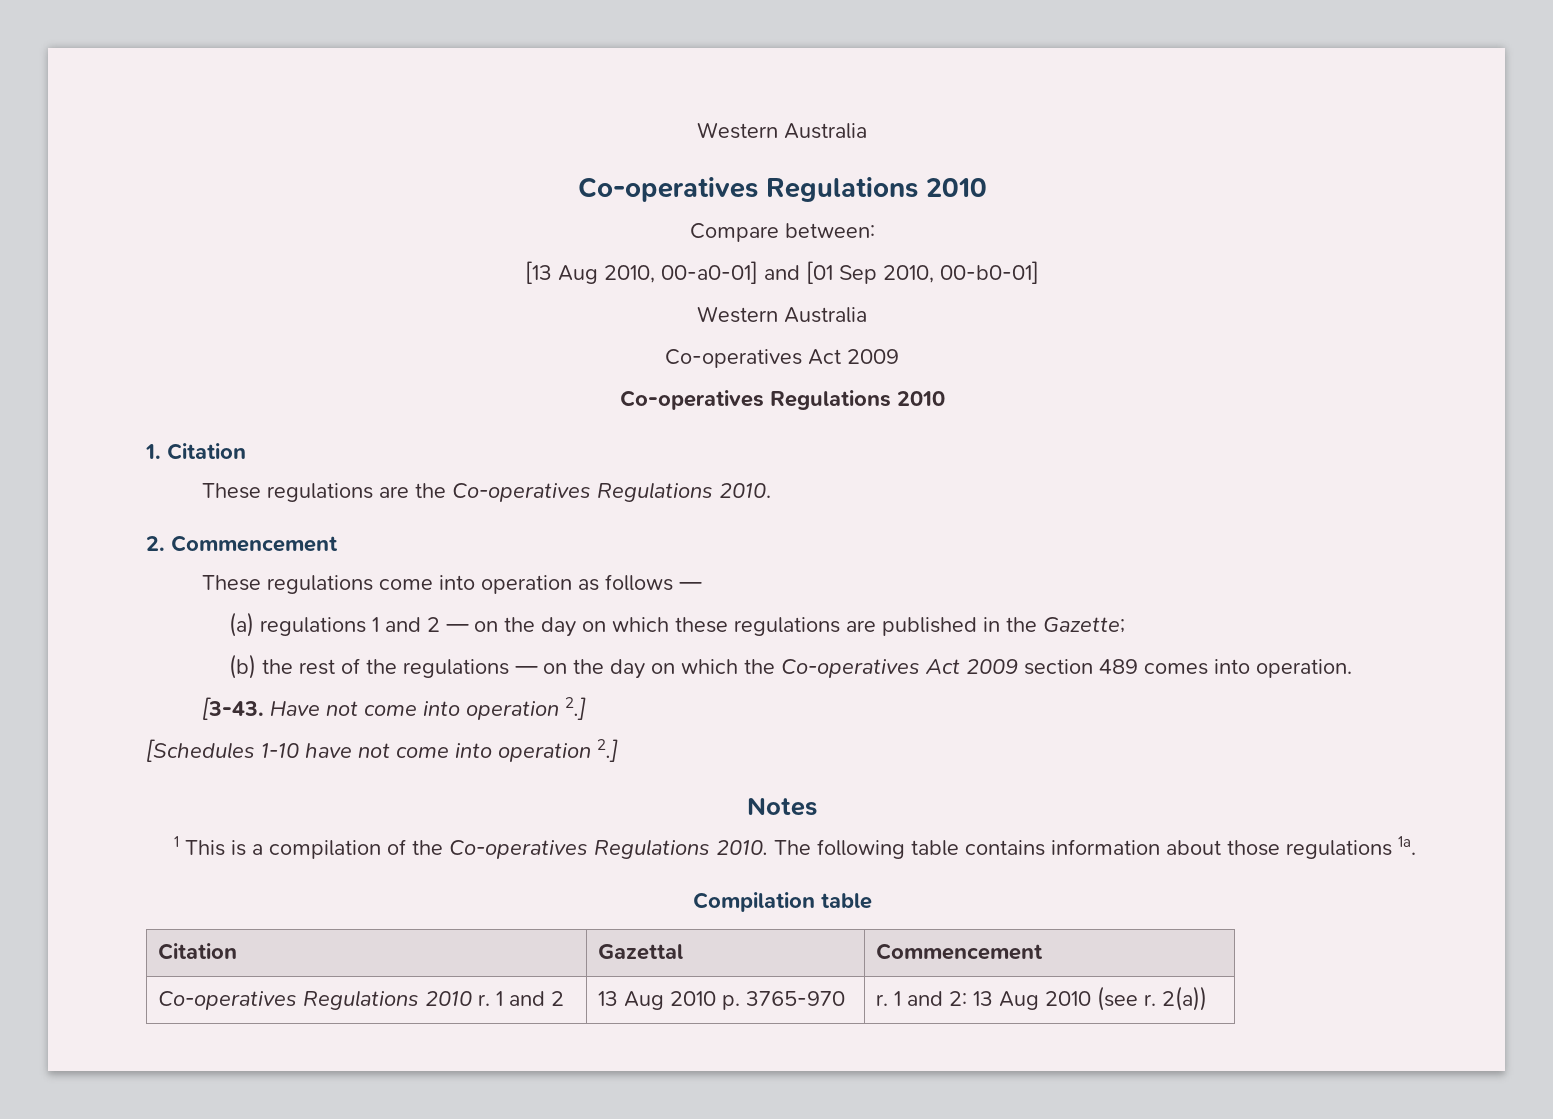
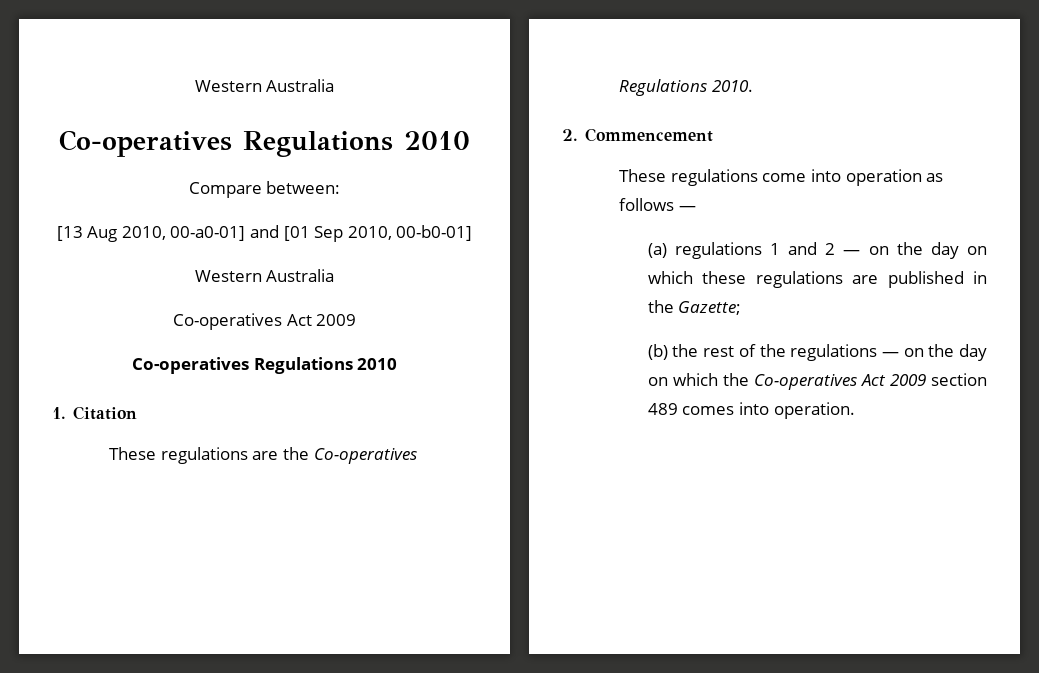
[201,697,586,720] [146,739,618,762] [747,797,817,816] [173,836,1416,859] [692,892,872,912] [157,943,237,960] [597,944,683,960] [875,943,1043,960] [157,990,564,1010] [597,991,845,1010] [875,986,1207,1011] // [3-43. Have not come into operation 2.] // [Schedules 1-10 have not come into operation 2.] // Notes // 1 This is a compilation of the Co-operatives Regulations 2010. The following table contains information about those regulations 1a. // Compilation table // Citation | Gazettal | Commencement // Co-operatives Regulations 2010 r. 1 and 2 | 13 Aug 2010 p. 3765-970 | r. 1 and 2: 13 Aug 2010 (see r. 2(a)) -> (855, 410) none

